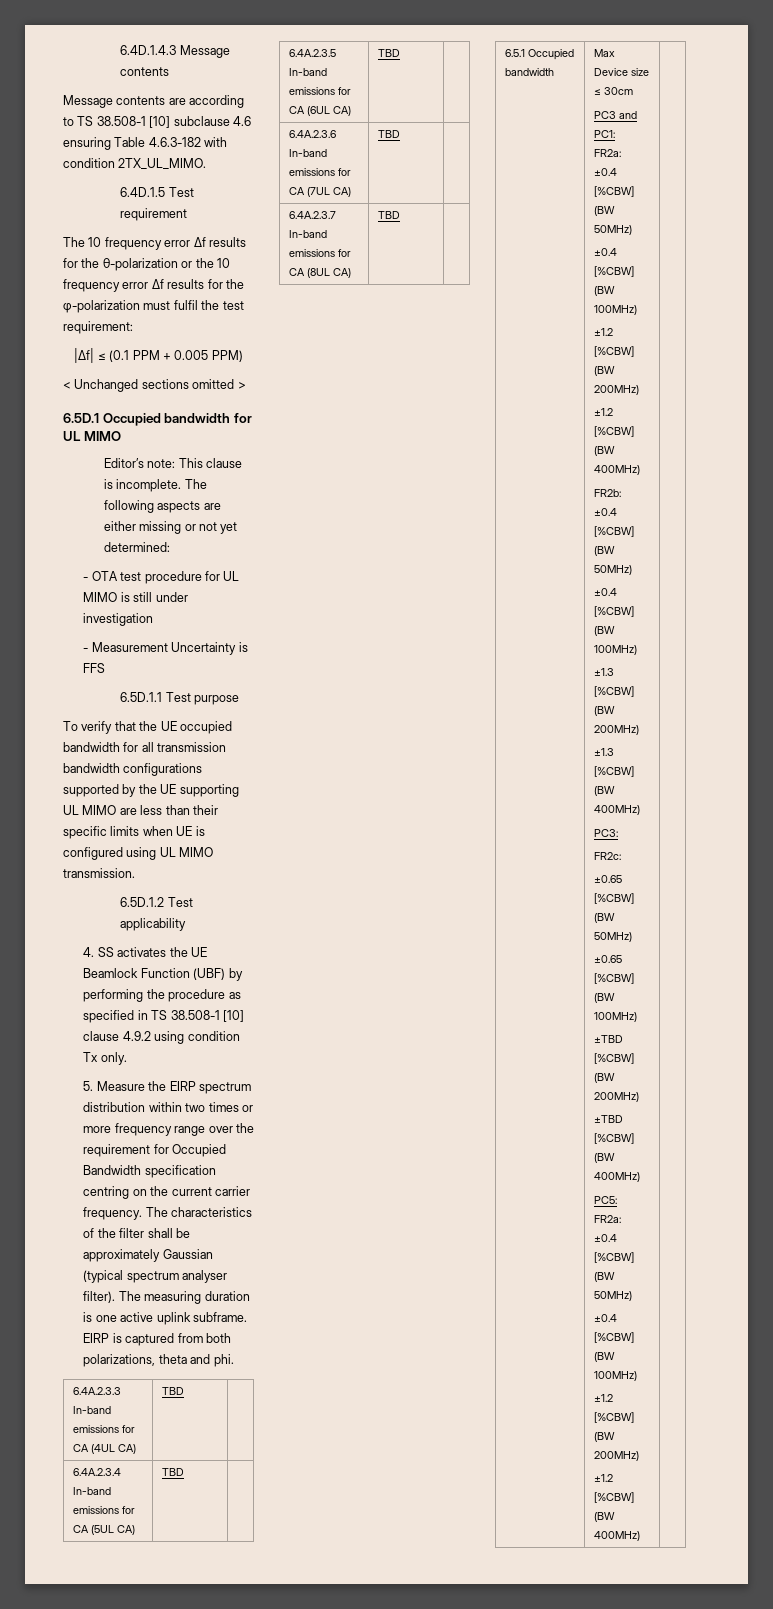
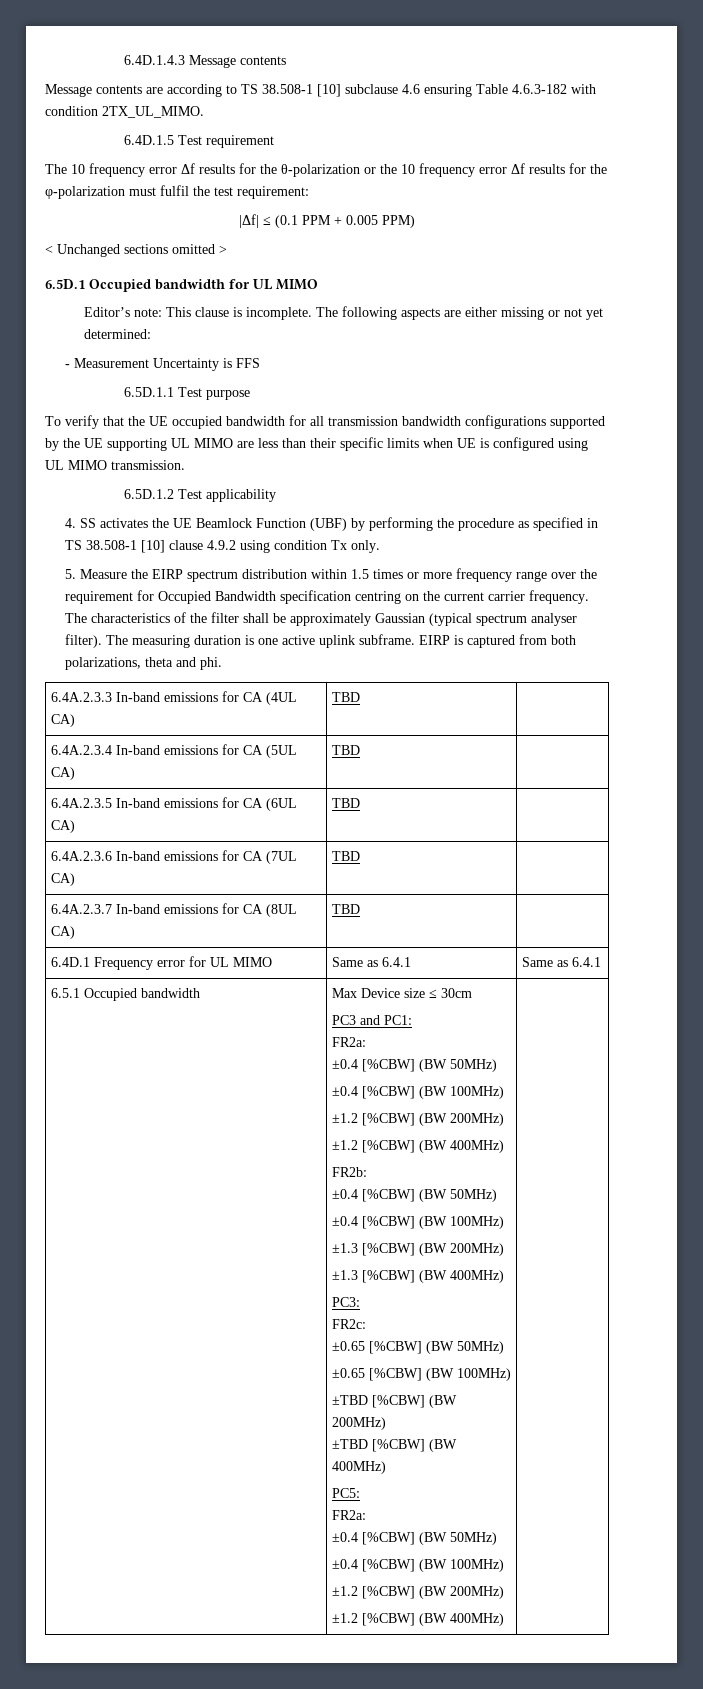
[83,571,240,584] [83,592,188,602] [83,613,154,626] // - OTA test procedure for UL MIMO is still under investigation -> (152, 334) none
[185,1103,206,1112] two -> [350,569,369,579] 1.5
(400, 215) none -> [50,956,272,970] [331,957,411,967] [521,957,601,967] // 6.4D.1 Frequency error for UL MIMO | Same as 6.4.1 | Same as 6.4.1

